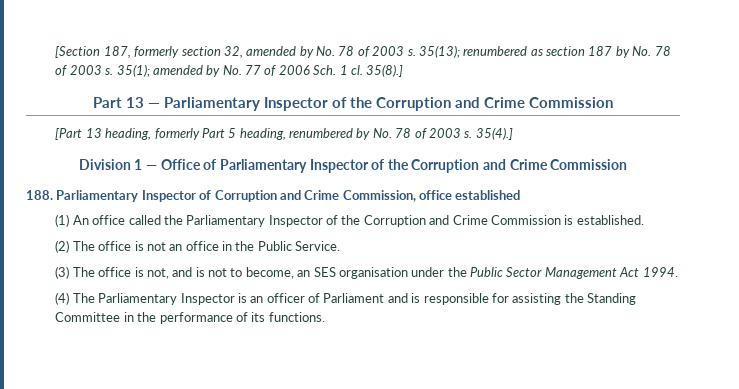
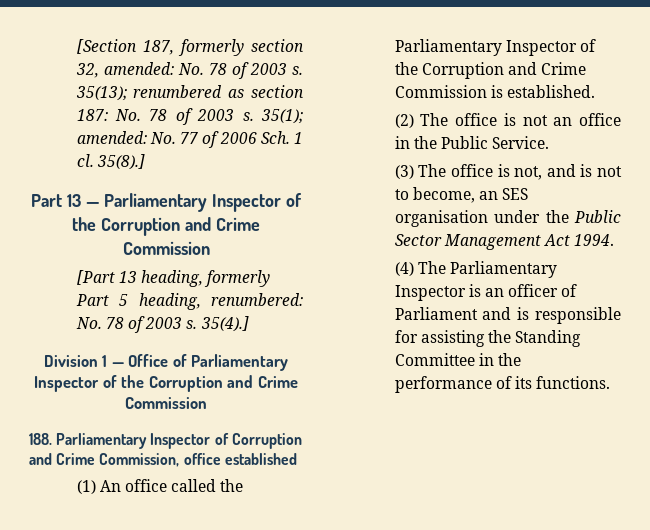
[246,46,314,58] amended by -> [103,62,174,75] amended:
[588,46,630,58] 187 by -> [76,109,108,121] 187:
[152,65,221,77] amended by -> [76,131,147,144] amended:
[289,128,371,140] renumbered by -> [211,293,303,306] renumbered:

